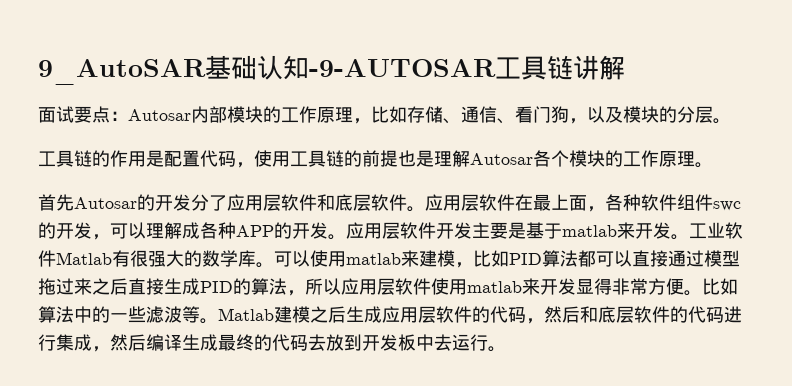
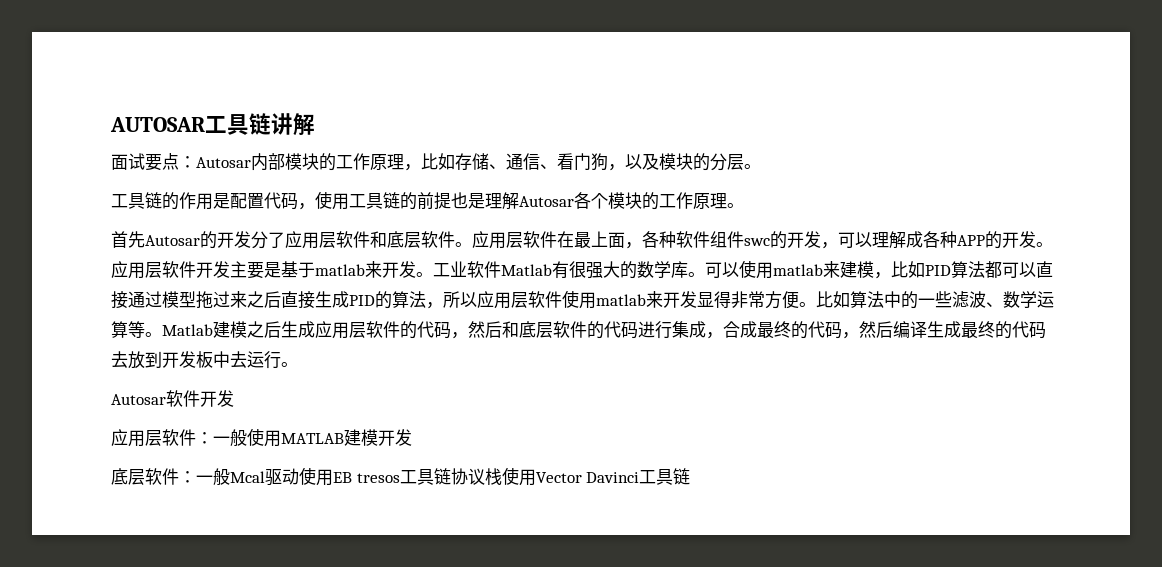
[38,55,496,85] 9_AutoSAR基础认知-9-AUTOSAR -> [110,117,205,132] AUTOSAR
(182, 314) none -> [986,291,1054,308] [111,321,128,338] 、数学运算
(110, 349) none -> [723,321,859,339] 合成最终的代码，
(506, 349) none -> [111,390,234,407] [111,428,412,447] [111,467,691,486] // Autosar软件开发 // 应用层软件：一般使用MATLAB建模开发 // 底层软件：一般Mcal驱动使用EB tresos工具链协议栈使用Vector Davinci工具链

